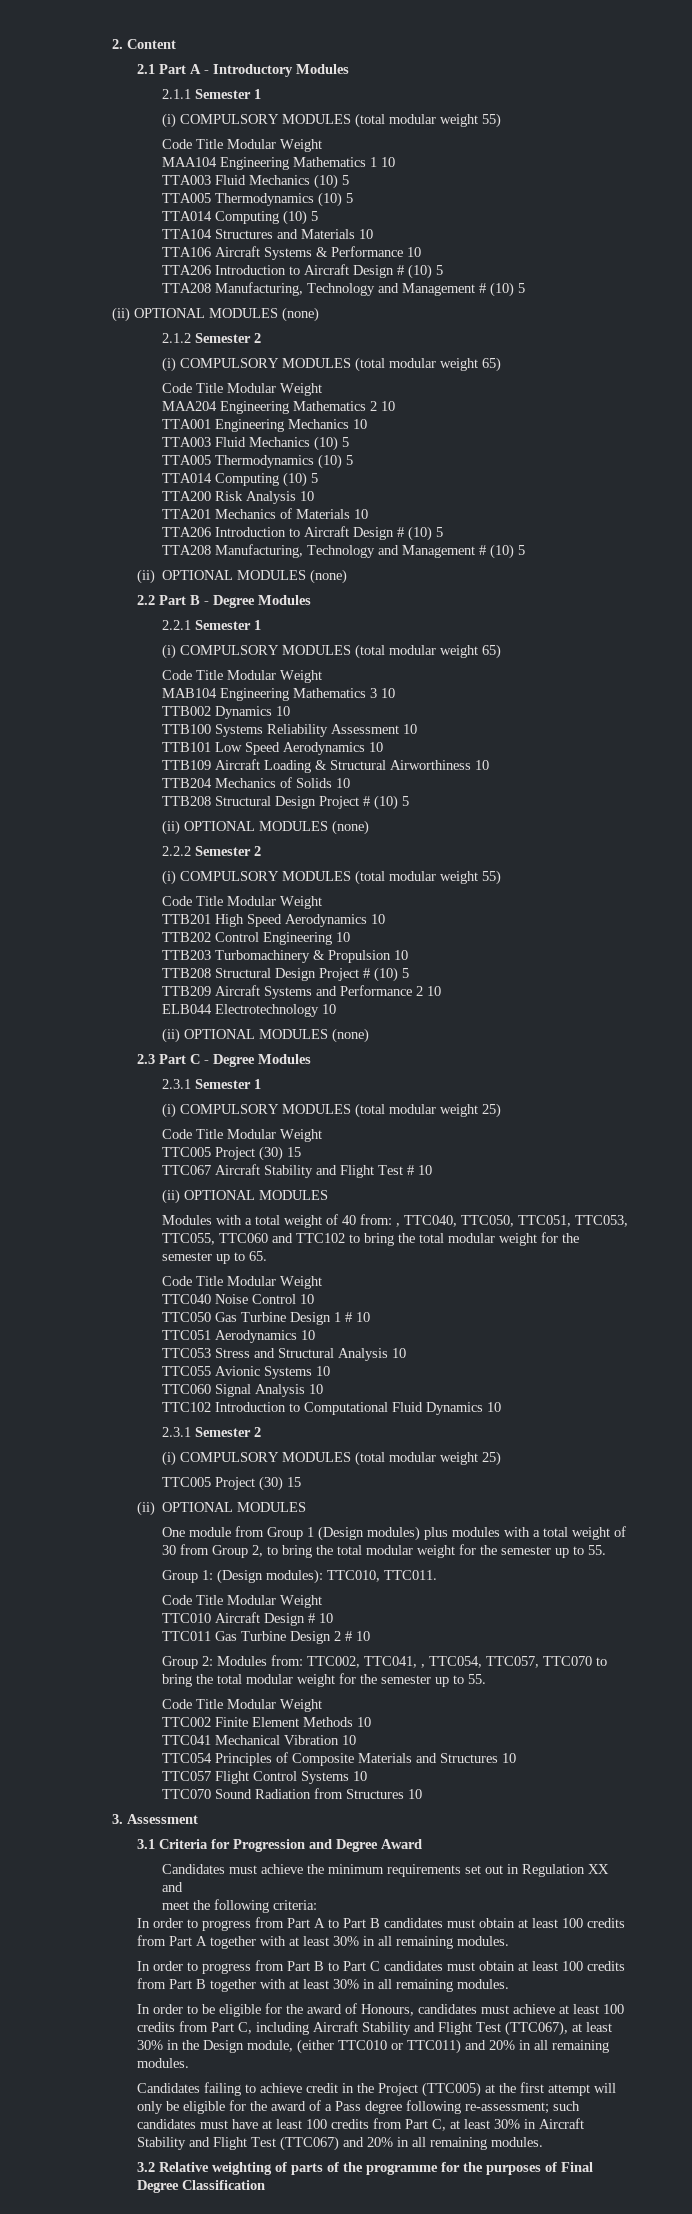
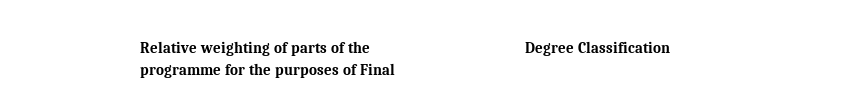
[112,39,177,49] [137,64,350,77] [162,89,262,99] [162,113,502,128] [162,139,323,152] [162,157,396,170] [162,174,350,189] [162,192,354,207] [162,210,319,225] [162,229,374,239] [162,246,422,260] [162,264,444,279] [162,282,526,297] [112,307,320,322] [162,333,262,343] [162,357,502,372] [162,383,323,396] [162,401,396,414] [162,419,368,432] [162,436,350,451] [162,454,354,469] [162,472,319,487] [162,491,315,504] [162,508,369,519] [162,526,444,541] [162,544,526,559] [137,569,348,584] [137,595,312,608] [162,620,262,630] [162,644,502,659] [162,670,323,683] [162,688,396,701] [162,706,291,719] [162,724,418,737] [162,742,384,755] [162,759,490,773] [162,777,351,788] [162,795,410,810] [162,820,370,835] [162,846,262,856] [162,870,502,885] [162,896,323,909] [162,914,386,927] [162,932,351,945] [162,950,409,963] [162,967,410,982] [162,985,442,999] [162,1004,337,1017] [162,1028,370,1043] [137,1054,312,1067] [162,1079,262,1089] [162,1103,502,1118] [162,1129,323,1142] [162,1146,302,1161] [162,1164,433,1178] [162,1189,329,1204] [162,1214,629,1228] [162,1232,580,1246] [162,1251,268,1264] [162,1276,323,1289] [162,1294,315,1304] [162,1312,371,1325] [162,1330,316,1343] [162,1348,407,1361] [162,1366,331,1379] [162,1384,324,1397] [162,1402,502,1415] [162,1427,262,1437] [162,1451,502,1466] [162,1476,302,1491] [137,1501,307,1516] [162,1526,627,1541] [162,1544,607,1558] [162,1569,438,1584] [162,1595,323,1608] [162,1612,334,1626] [162,1631,371,1644] [162,1655,608,1669] [162,1673,487,1687] [162,1699,323,1712] [162,1717,372,1727] [162,1735,357,1745] [162,1752,517,1766] [162,1771,368,1784] [162,1788,423,1799] [112,1814,199,1824] [137,1839,423,1852] [162,1864,610,1877] [162,1882,184,1892] [162,1899,318,1913] [137,1917,626,1931] [137,1935,510,1949] [137,1960,626,1974] [137,1978,510,1992] [137,2003,625,2017] [137,2021,613,2036] [137,2039,610,2054] [137,2058,190,2068] [137,2082,617,2097] [137,2100,581,2114] [137,2118,585,2131] [137,2136,544,2151] [137,2162,156,2172] 2. Content // 2.1 Part A - Introductory Modules // 2.1.1 Semester 1 // (i) COMPULSORY MODULES (total modular weight 55) // Code Title Modular Weight // MAA104 Engineering Mathematics 1 10 // TTA003 Fluid Mechanics (10) 5 // TTA005 Thermodynamics (10) 5 // TTA014 Computing (10) 5 // TTA104 Structures and Materials 10 // TTA106 Aircraft Systems & Performance 10 // TTA206 Introduction to Aircraft Design # (10) 5 // TTA208 Manufacturing, Technology and Management # (10) 5 // (ii) OPTIONAL MODULES (none) // 2.1.2 Semester 2 // (i) COMPULSORY MODULES (total modular weight 65) // Code Title Modular Weight // MAA204 Engineering Mathematics 2 10 // TTA001 Engineering Mechanics 10 // TTA003 Fluid Mechanics (10) 5 // TTA005 Thermodynamics (10) 5 // TTA014 Computing (10) 5 // TTA200 Risk Analysis 10 // TTA201 Mechanics of Materials 10 // TTA206 Introduction to Aircraft Design # (10) 5 // TTA208 Manufacturing, Technology and Management # (10) 5 // (ii) OPTIONAL MODULES (none) // 2.2 Part B - Degree Modules // 2.2.1 Semester 1 // (i) COMPULSORY MODULES (total modular weight 65) // Code Title Modular Weight // MAB104 Engineering Mathematics 3 10 // TTB002 Dynamics 10 // TTB100 Systems Reliability Assessment 10 // TTB101 Low Speed Aerodynamics 10 // TTB109 Aircraft Loading & Structural Airworthiness 10 // TTB204 Mechanics of Solids 10 // TTB208 Structural Design Project # (10) 5 // (ii) OPTIONAL MODULES (none) // 2.2.2 Semester 2 // (i) COMPULSORY MODULES (total modular weight 55) // Code Title Modular Weight // TTB201 High Speed Aerodynamics 10 // TTB202 Control Engineering 10 // TTB203 Turbomachinery & Propulsion 10 // TTB208 Structural Design Project # (10) 5 // TTB209 Aircraft Systems and Performance 2 10 // ELB044 Electrotechnology 10 // (ii) OPTIONAL MODULES (none) // 2.3 Part C - Degree Modules // 2.3.1 Semester 1 // (i) COMPULSORY MODULES (total modular weight 25) // Code Title Modular Weight // TTC005 Project (30) 15 // TTC067 Aircraft Stability and Flight Test # 10 // (ii) OPTIONAL MODULES // Modules with a total weight of 40 from: , TTC040, TTC050, TTC051, TTC053, TTC055, TTC060 and TTC102 to bring the total modular weight for the semester up to 65. // Code Title Modular Weight // TTC040 Noise Control 10 // TTC050 Gas Turbine Design 1 # 10 // TTC051 Aerodynamics 10 // TTC053 Stress and Structural Analysis 10 // TTC055 Avionic Systems 10 // TTC060 Signal Analysis 10 // TTC102 Introduction to Computational Fluid Dynamics 10 // 2.3.1 Semester 2 // (i) COMPULSORY MODULES (total modular weight 25) // TTC005 Project (30) 15 // (ii) OPTIONAL MODULES // One module from Group 1 (Design modules) plus modules with a total weight of 30 from Group 2, to bring the total modular weight for the semester up to 55. // Group 1: (Design modules): TTC010, TTC011. // Code Title Modular Weight // TTC010 Aircraft Design # 10 // TTC011 Gas Turbine Design 2 # 10 // Group 2: Modules from: TTC002, TTC041, , TTC054, TTC057, TTC070 to bring the total modular weight for the semester up to 55. // Code Title Modular Weight // TTC002 Finite Element Methods 10 // TTC041 Mechanical Vibration 10 // TTC054 Principles of Composite Materials and Structures 10 // TTC057 Flight Control Systems 10 // TTC070 Sound Radiation from Structures 10 // 3. Assessment // 3.1 Criteria for Progression and Degree Award // Candidates must achieve the minimum requirements set out in Regulation XX and // meet the following criteria: // In order to progress from Part A to Part B candidates must obtain at least 100 credits from Part A together with at least 30% in all remaining modules. // In order to progress from Part B to Part C candidates must obtain at least 100 credits from Part B together with at least 30% in all remaining modules. // In order to be eligible for the award of Honours, candidates must achieve at least 100 credits from Part C, including Aircraft Stability and Flight Test (TTC067), at least 30% in the Design module, (either TTC010 or TTC011) and 20% in all remaining modules. // Candidates failing to achieve credit in the Project (TTC005) at the first attempt will only be eligible for the award of a Pass degree following re-assessment; such candidates must have at least 100 credits from Part C, at least 30% in Aircraft Stability and Flight Test (TTC067) and 20% in all remaining modules. // 3.2 -> (140, 47) none

